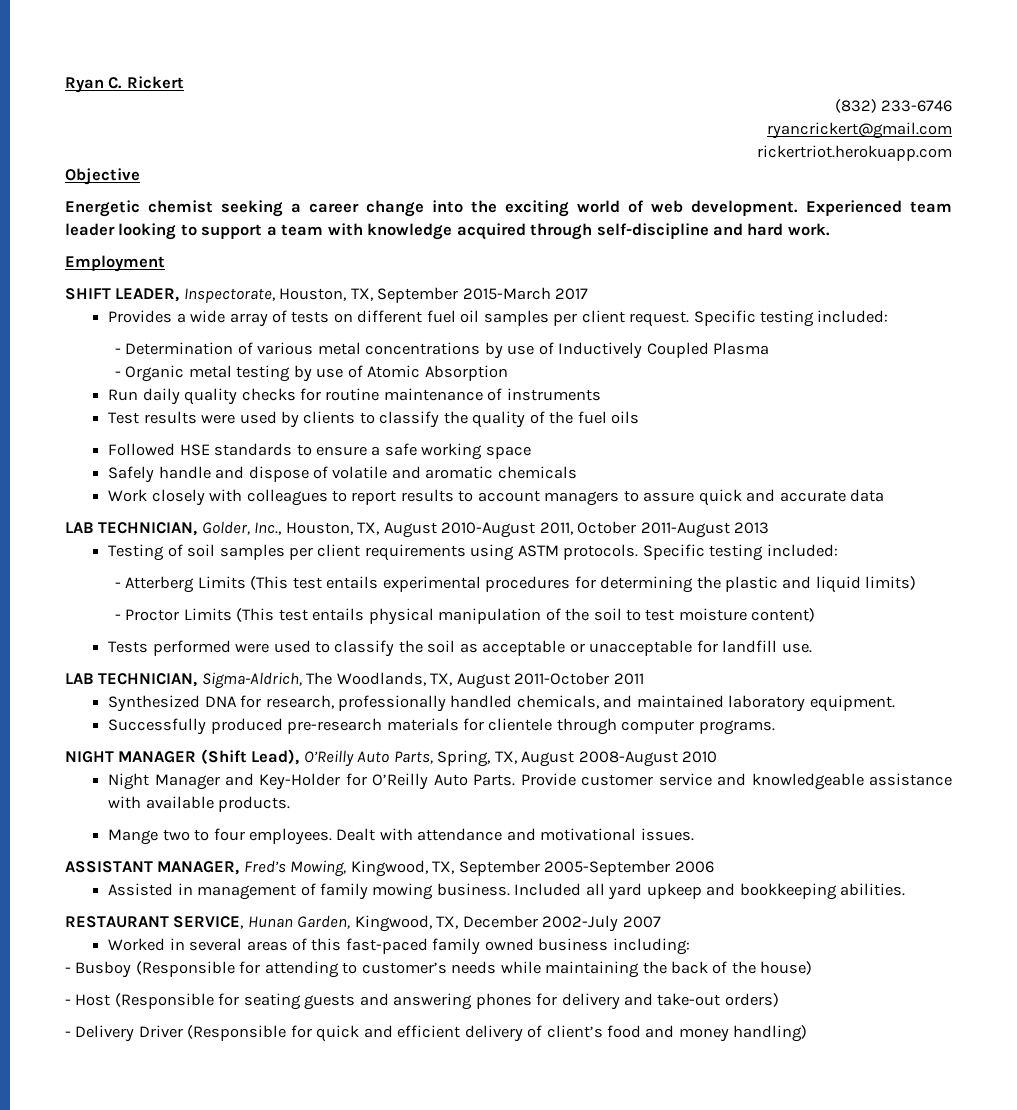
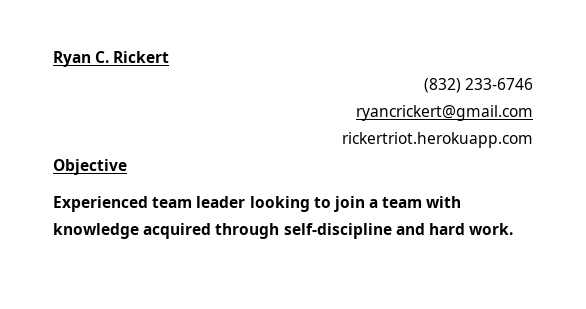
[65,200,798,217] Energetic chemist seeking a career change into the exciting world of web development. -> (127, 167) none
[201,224,263,239] support -> [333,196,365,212] join
[65,255,165,272] [65,287,589,303] [108,310,889,327] [114,342,769,359] [114,365,508,382] [108,388,601,405] [108,411,640,428] [108,443,531,460] [108,466,577,483] [108,489,884,506] [65,521,770,538] [108,544,838,561] [114,576,917,593] [114,608,816,625] [108,640,812,657] [65,672,644,689] [108,695,895,712] [108,718,775,735] [65,749,718,767] [108,773,953,790] [108,796,291,812] [108,828,694,845] [65,860,714,877] [108,883,906,900] [65,915,661,932] [108,938,690,955] [65,961,813,978] [65,993,779,1010] [65,1025,808,1042] // Employment // SHIFT LEADER, Inspectorate, Houston, TX, September 2015-March 2017 // Provides a wide array of tests on different fuel oil samples per client request. Specific testing included: // - Determination of various metal concentrations by use of Inductively Coupled Plasma // - Organic metal testing by use of Atomic Absorption // Run daily quality checks for routine maintenance of instruments // Test results were used by clients to classify the quality of the fuel oils // Followed HSE standards to ensure a safe working space // Safely handle and dispose of volatile and aromatic chemicals // Work closely with colleagues to report results to account managers to assure quick and accurate data // LAB TECHNICIAN, Golder, Inc., Houston, TX, August 2010-August 2011, October 2011-August 2013 // Testing of soil samples per client requirements using ASTM protocols. Specific testing included: // - Atterberg Limits (This test entails experimental procedures for determining the plastic and liquid limits) // - Proctor Limits (This test entails physical manipulation of the soil to test moisture content) // Tests performed were used to classify the soil as acceptable or unacceptable for landfill use. // LAB TECHNICIAN, Sigma-Aldrich, The Woodlands, TX, August 2011-October 2011 // Synthesized DNA for research, professionally handled chemicals, and maintained laboratory equipment. // Successfully produced pre-research materials for clientele through computer programs. // NIGHT MANAGER (Shift Lead), O’Reilly Auto Parts, Spring, TX, August 2008-August 2010 // Night Manager and Key-Holder for O’Reilly Auto Parts. Provide customer service and knowledgeable assistance with available products. // Mange two to four employees. Dealt with attendance and motivational issues. // ASSISTANT MANAGER, Fred’s Mowing, Kingwood, TX, September 2005-September 2006 // Assisted in management of family mowing business. Included all yard upkeep and bookkeeping abilities. // RESTAURANT SERVICE, Hunan Garden, Kingwood, TX, December 2002-July 2007 // Worked in several areas of this fast-paced family owned business including: // - Busboy (Responsible for attending to customer’s needs while maintaining the back of the house) // - Host (Responsible for seating guests and answering phones for delivery and take-out orders) // - Delivery Driver (Responsible for quick and efficient delivery of client’s food and money handling) -> (514, 229) none

